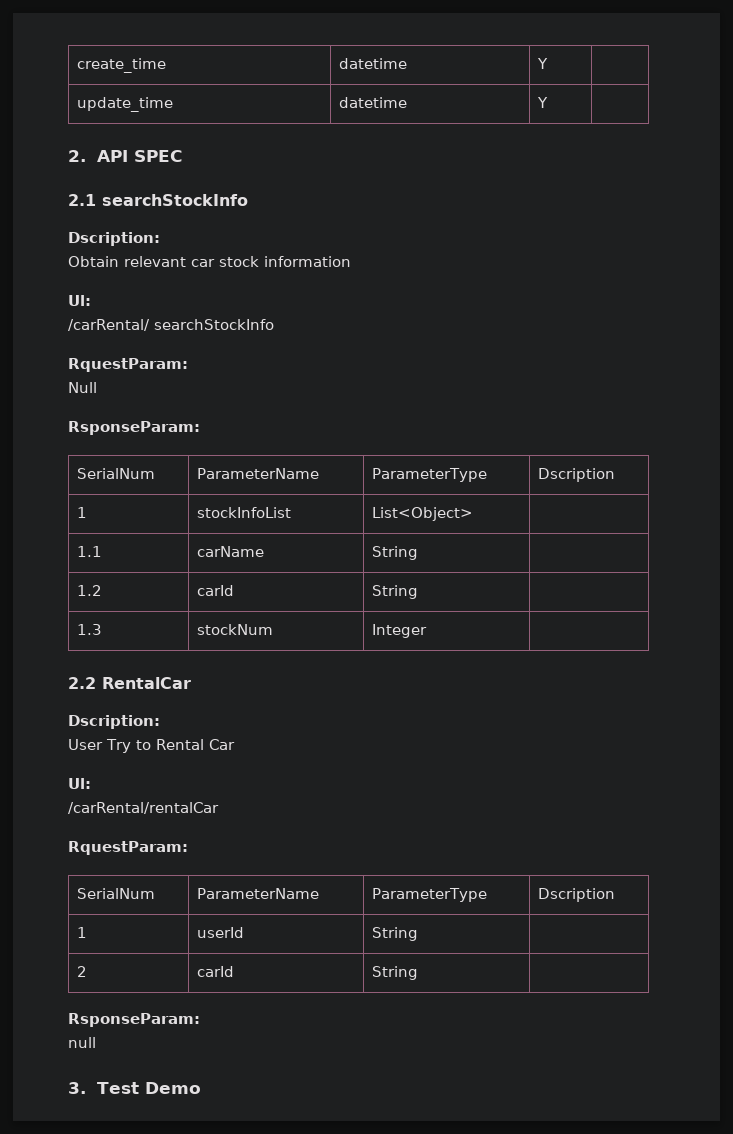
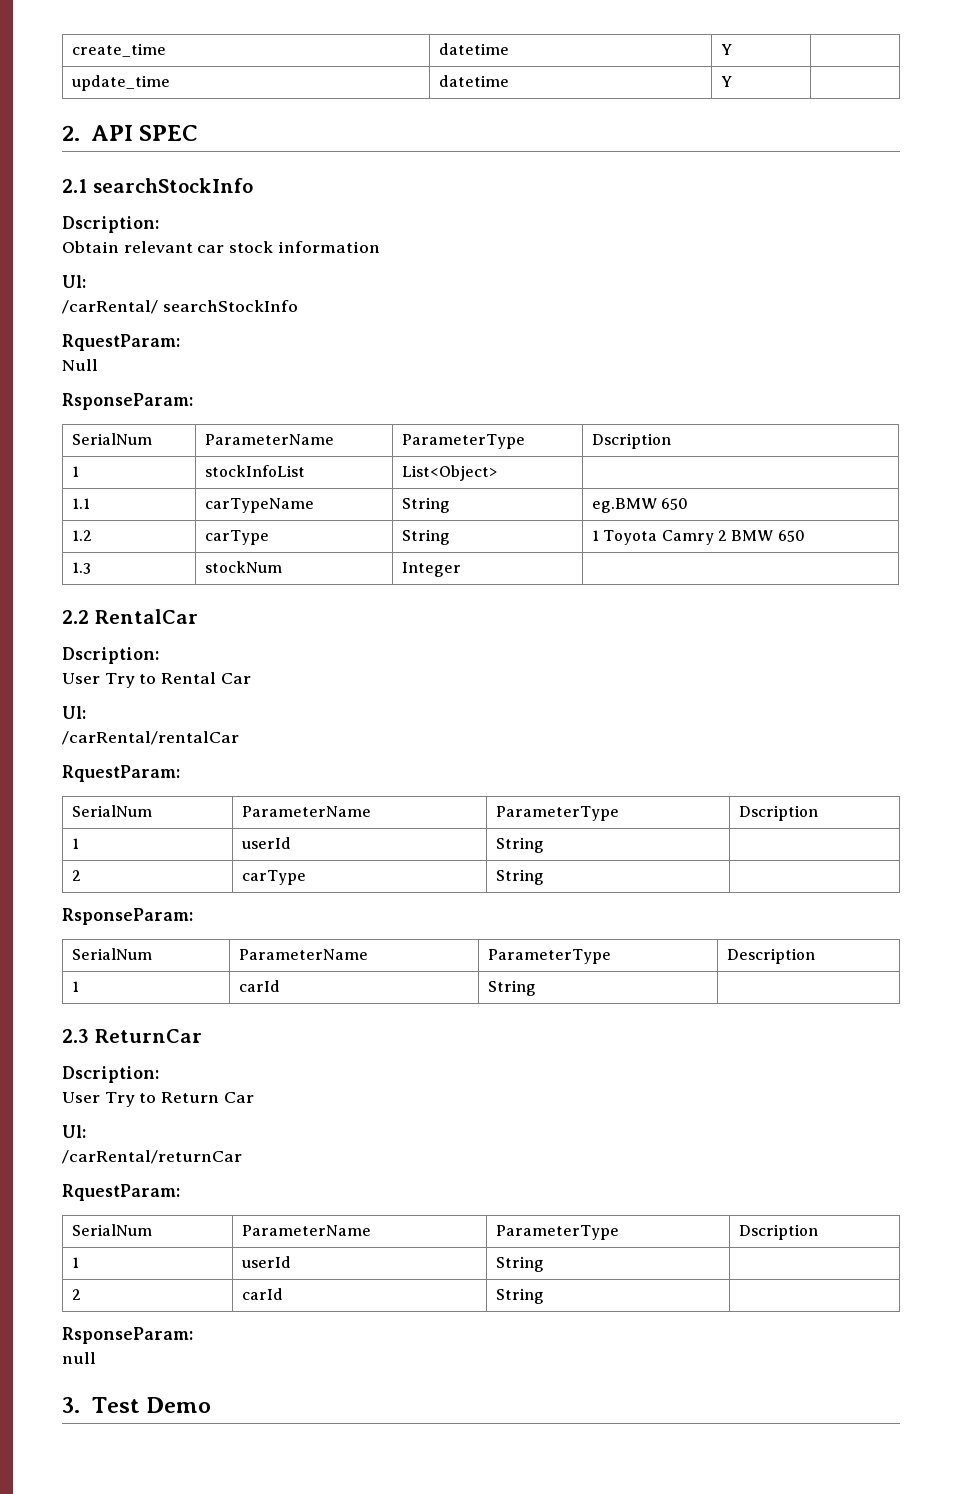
[196,546,264,557] [371,546,418,560] carName | String | -> [205,498,315,513] [402,497,451,513] [592,498,689,513] carTypeName | String | eg.BMW 650
[196,585,234,596] [371,585,418,599] carId | String | -> [205,530,270,545] [402,529,451,545] [592,530,805,545] carType | String | 1 Toyota Camry 2 BMW 650
(418, 934) none -> [72,870,82,881] [242,870,307,885] [496,869,545,885] [62,908,193,925] [72,948,153,960] [239,949,369,960] [488,949,612,964] [727,948,816,964] [72,981,80,992] [239,980,281,992] [488,980,537,996] [62,1029,202,1043] [62,1066,159,1083] [62,1092,254,1107] [62,1125,86,1138] [62,1150,242,1164] [62,1184,180,1201] [72,1224,153,1236] [242,1225,372,1236] [496,1225,620,1240] [739,1224,819,1240] [72,1257,80,1268] [242,1256,292,1268] [496,1256,545,1272] // 2 | carType | String | // RsponseParam: // SerialNum | ParameterName | ParameterType | Description // 1 | carId | String | // 2.3 ReturnCar // Dscription: // User Try to Return Car // Ul: // /carRental/returnCar // RquestParam: // SerialNum | ParameterName | ParameterType | Dscription // 1 | userId | String |

